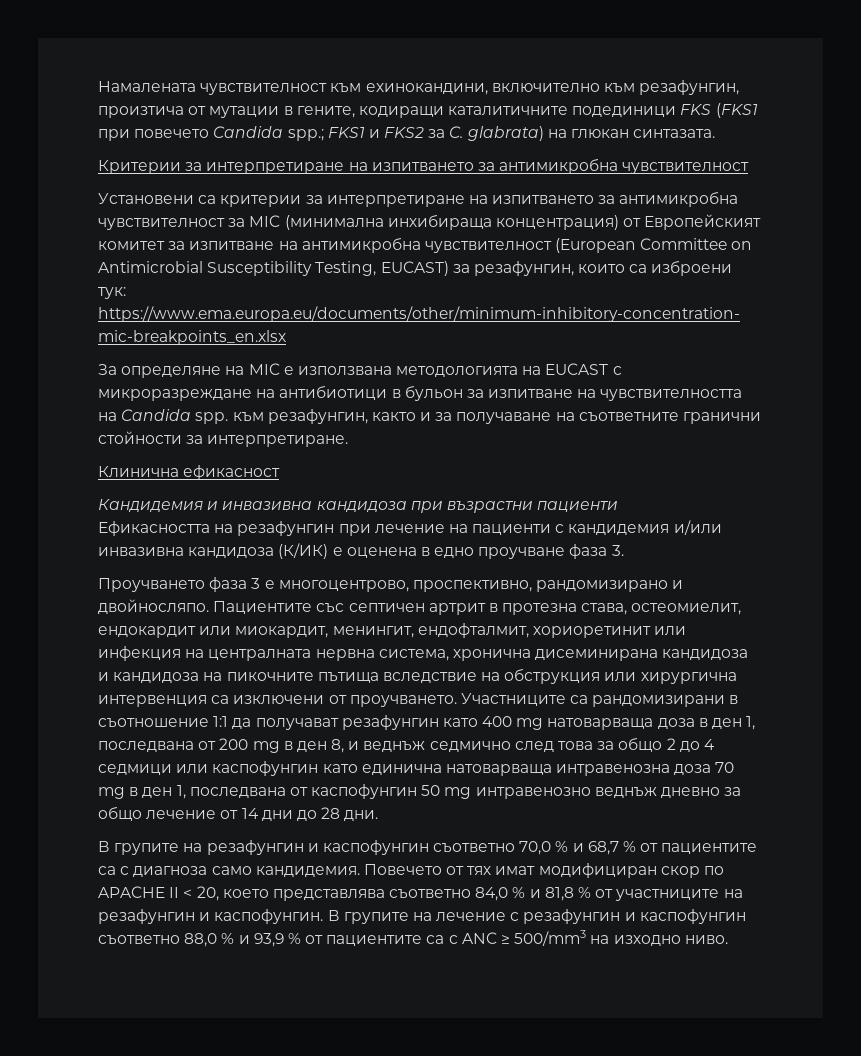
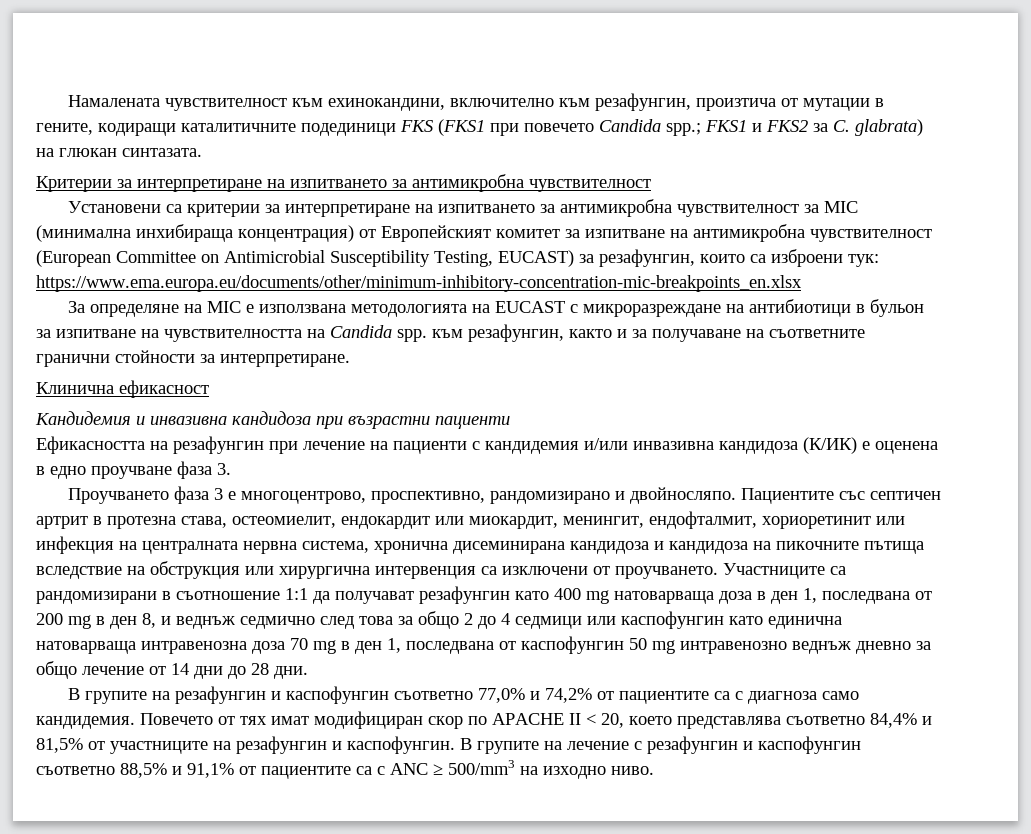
[519,841,637,855] 70,0 % и 68,7 % -> [477,688,592,703] 77,0% и 74,2%
[475,887,592,901] 84,0 % и 81,8 % -> [870,713,932,728] [36,738,83,753] 84,4% и 81,5%
[184,933,301,947] 88,0 % и 93,9 % -> [120,763,234,778] 88,5% и 91,1%

